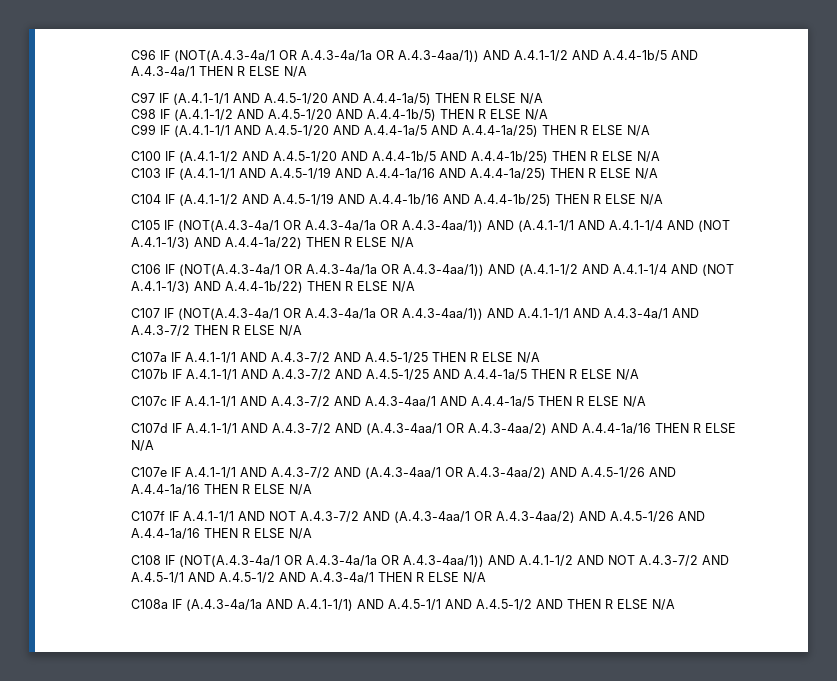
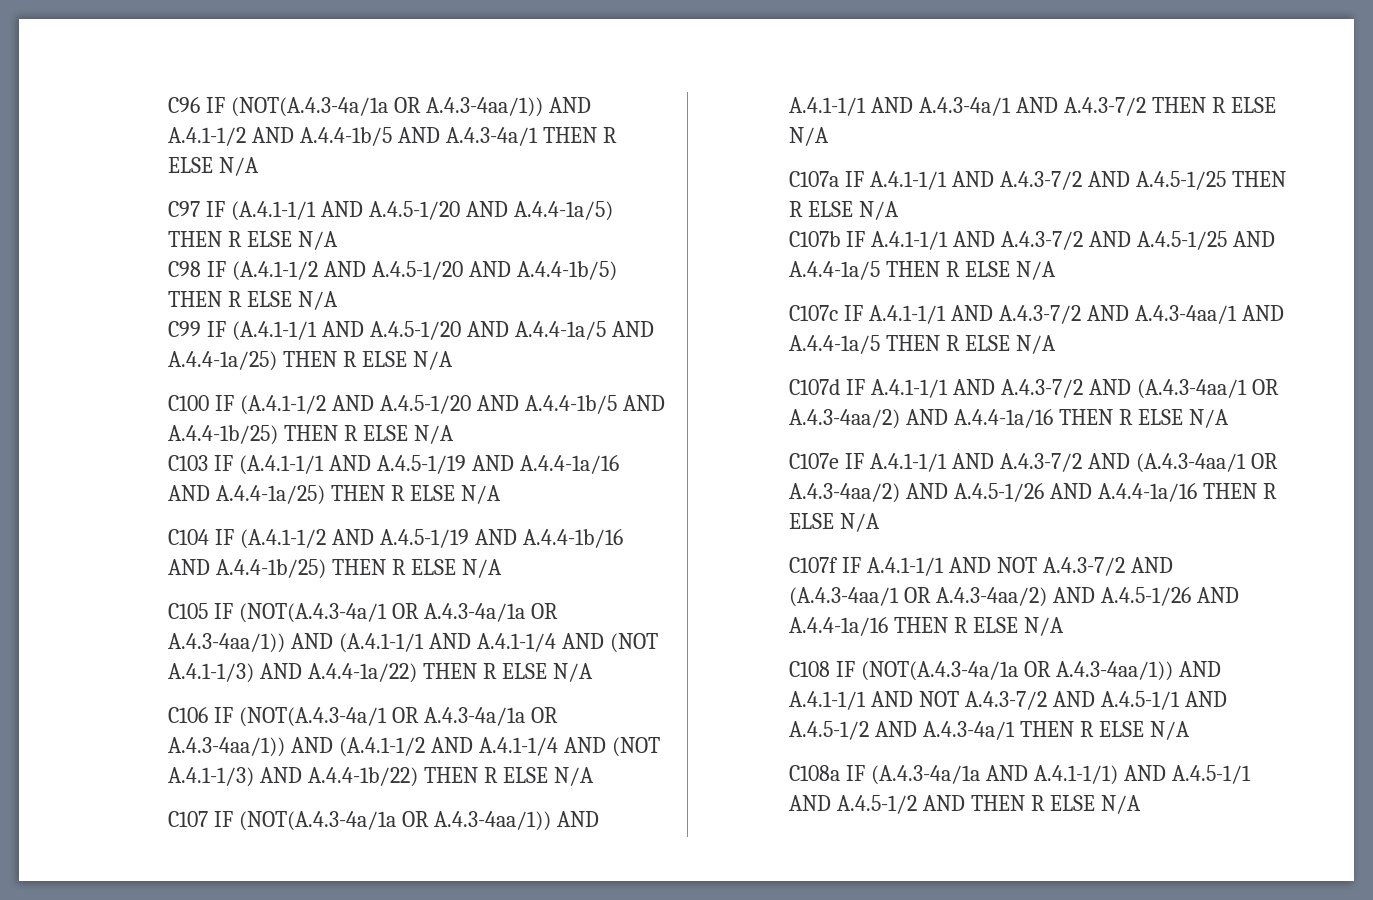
[173,50,372,62] (NOT(A.4.3-4a/1 OR A.4.3-4a/1a -> [231,97,389,117] (NOT(A.4.3-4a/1a
[177,308,376,320] (NOT(A.4.3-4a/1 OR A.4.3-4a/1a -> [239,811,397,831] (NOT(A.4.3-4a/1a
[178,555,573,567] (NOT(A.4.3-4a/1 OR A.4.3-4a/1a OR A.4.3-4aa/1)) AND A.4.1-1/2 -> [861,661,1221,681] [789,691,867,710] (NOT(A.4.3-4a/1a OR A.4.3-4aa/1)) AND A.4.1-1/1

